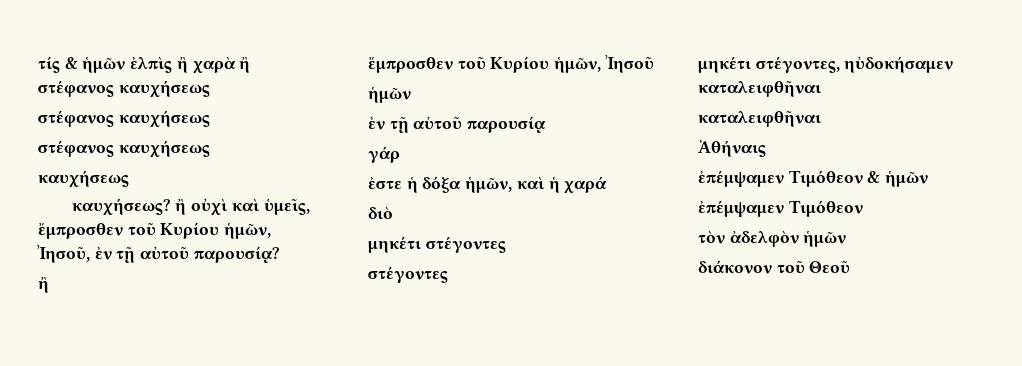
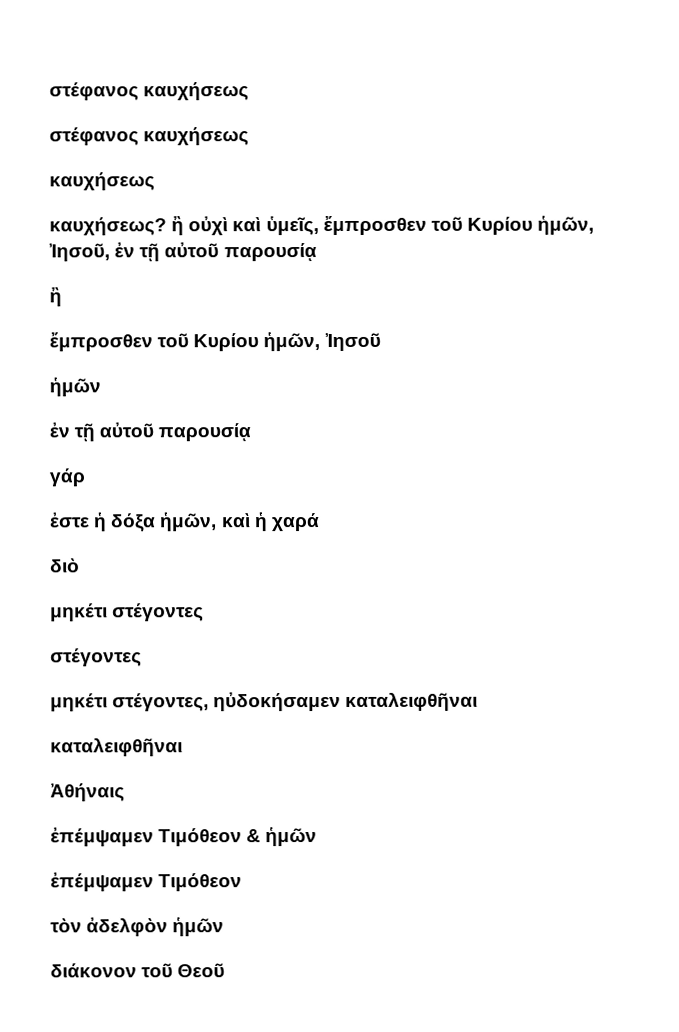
[38,56,251,74] [38,80,210,98] τίς & ἡμῶν ἐλπὶς ἢ χαρὰ ἢ στέφανος καυχήσεως // -> (49, 91) none
[193,246,280,263] παρουσίᾳ? -> [223,243,317,262] παρουσίᾳ

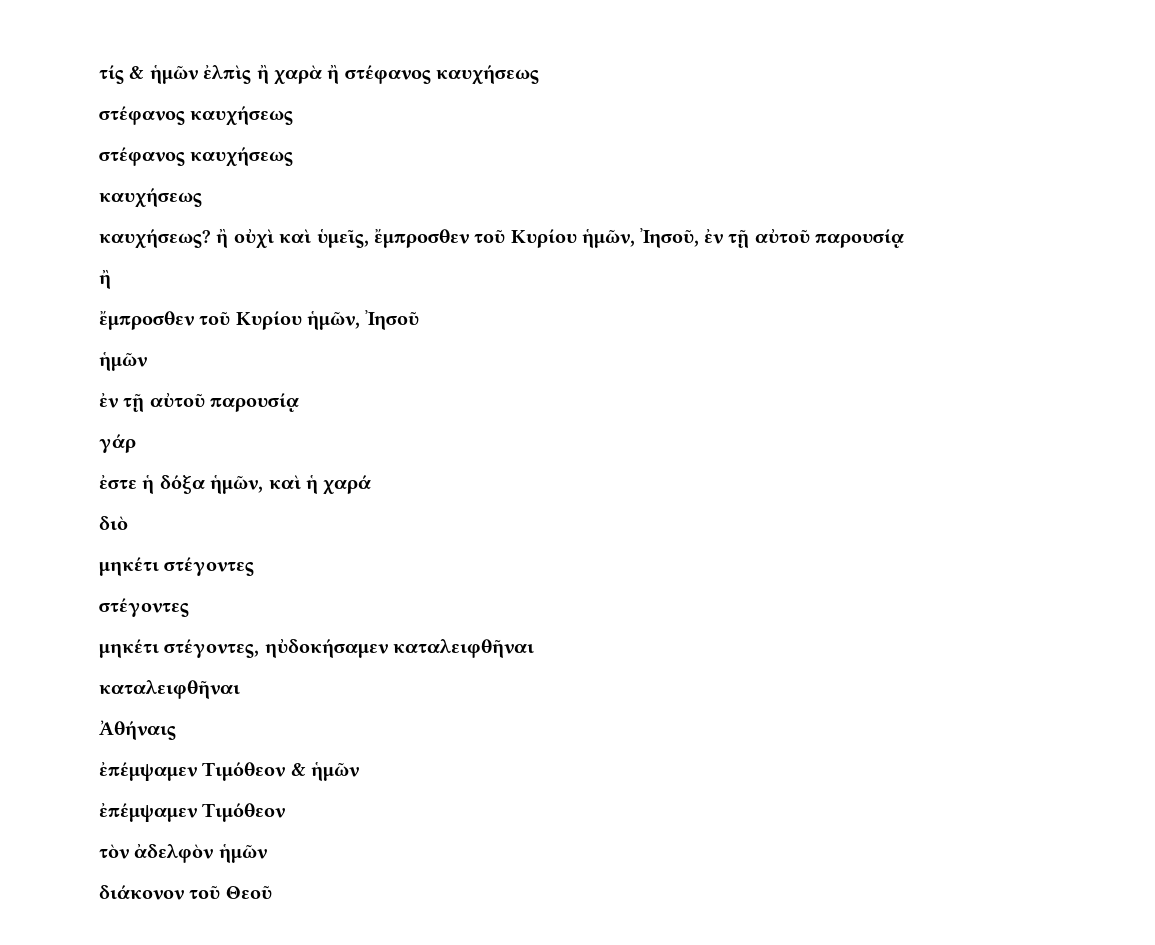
(49, 91) none -> [99,64,540,85] τίς & ἡμῶν ἐλπὶς ἢ χαρὰ ἢ στέφανος καυχήσεως //

